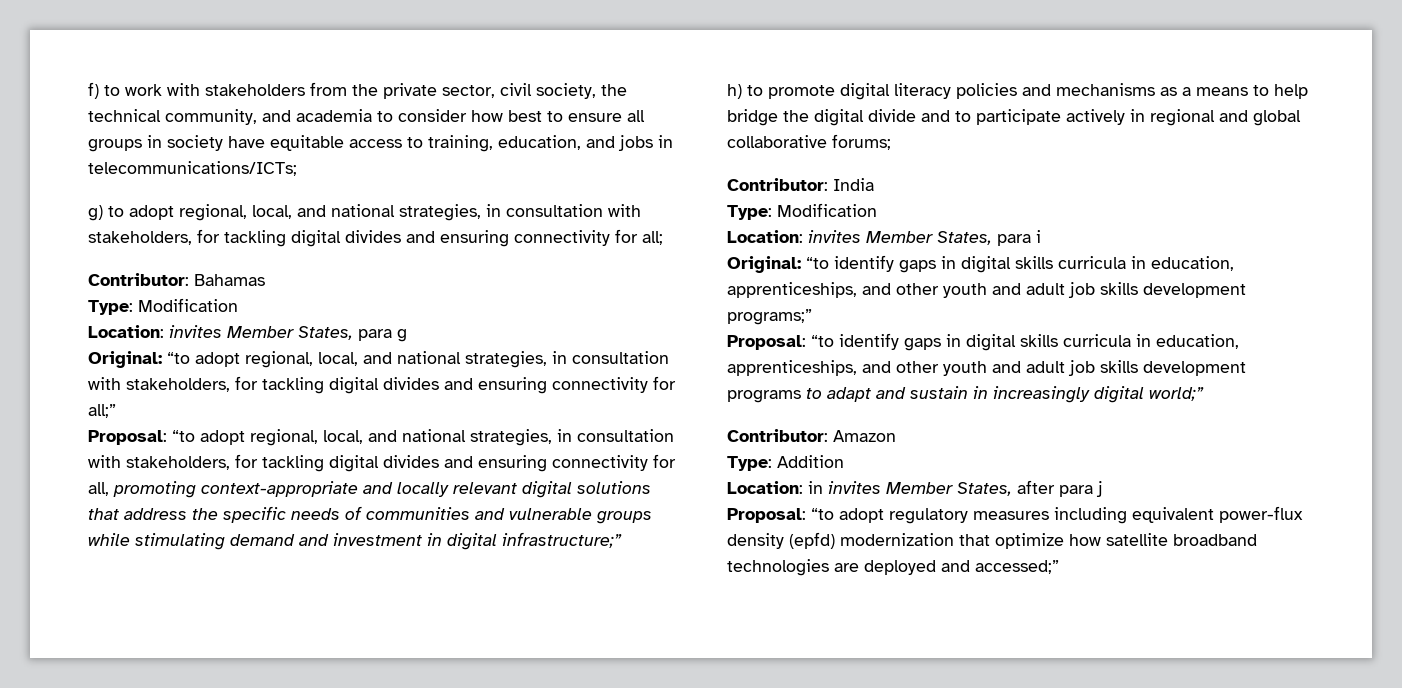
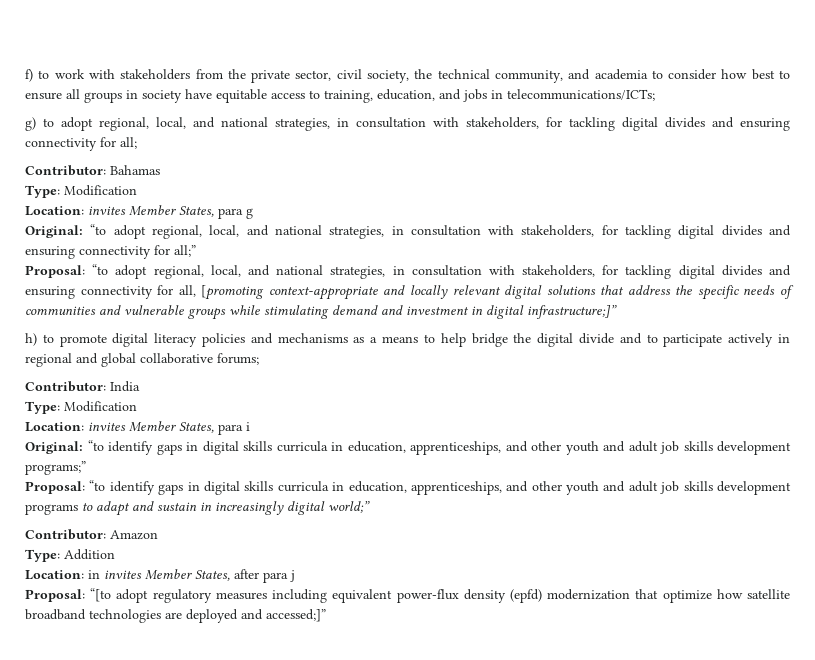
[113,481,196,498] promoting -> [201,285,265,300] [promoting
[502,532,622,548] infrastructure;” -> [527,305,617,319] infrastructure;]”
[811,508,834,520] “to -> [90,588,112,602] “[to
[975,560,1059,574] accessed;” -> [266,609,326,622] accessed;]”

